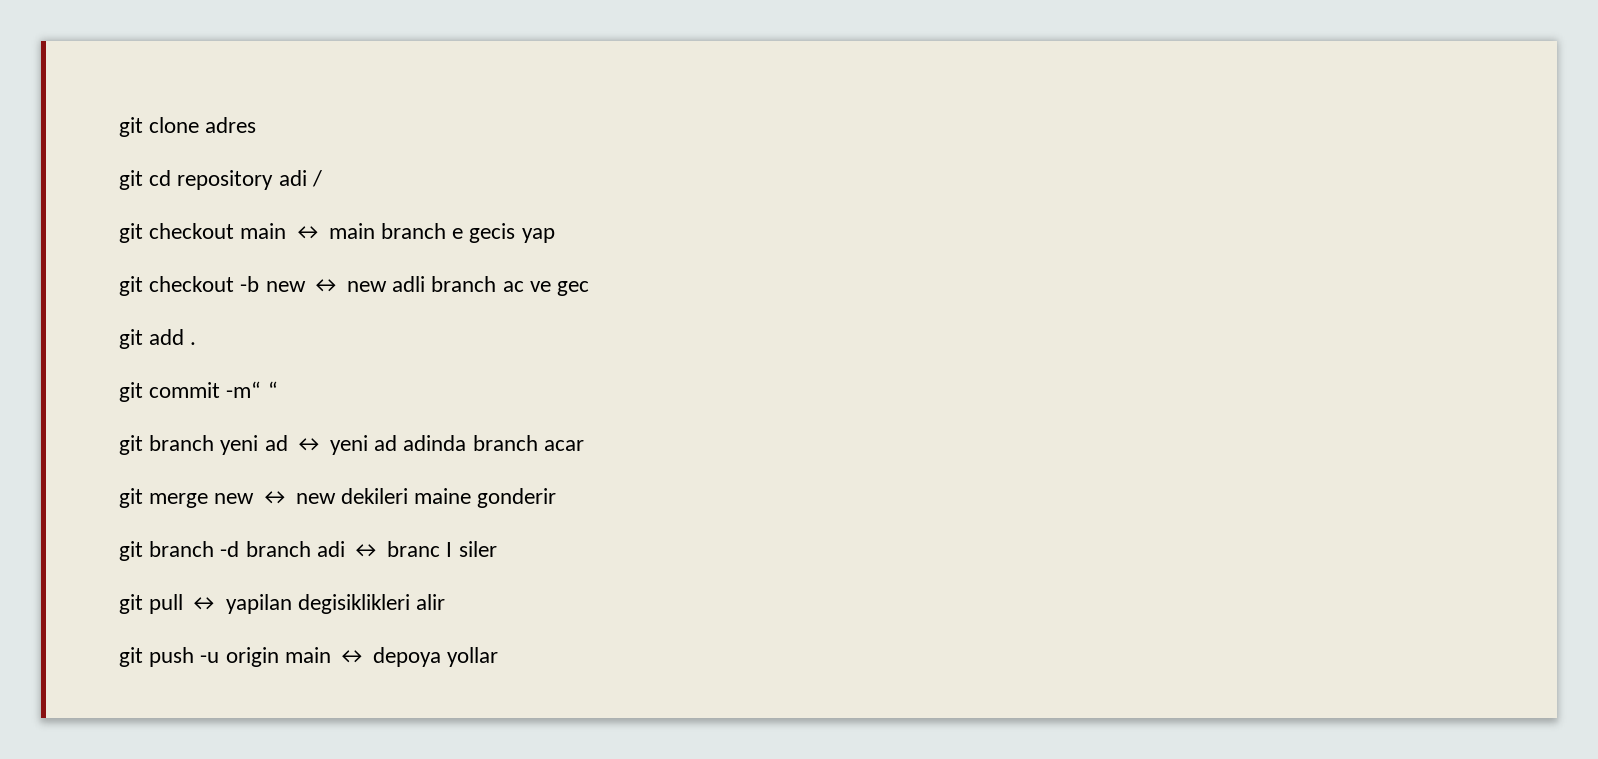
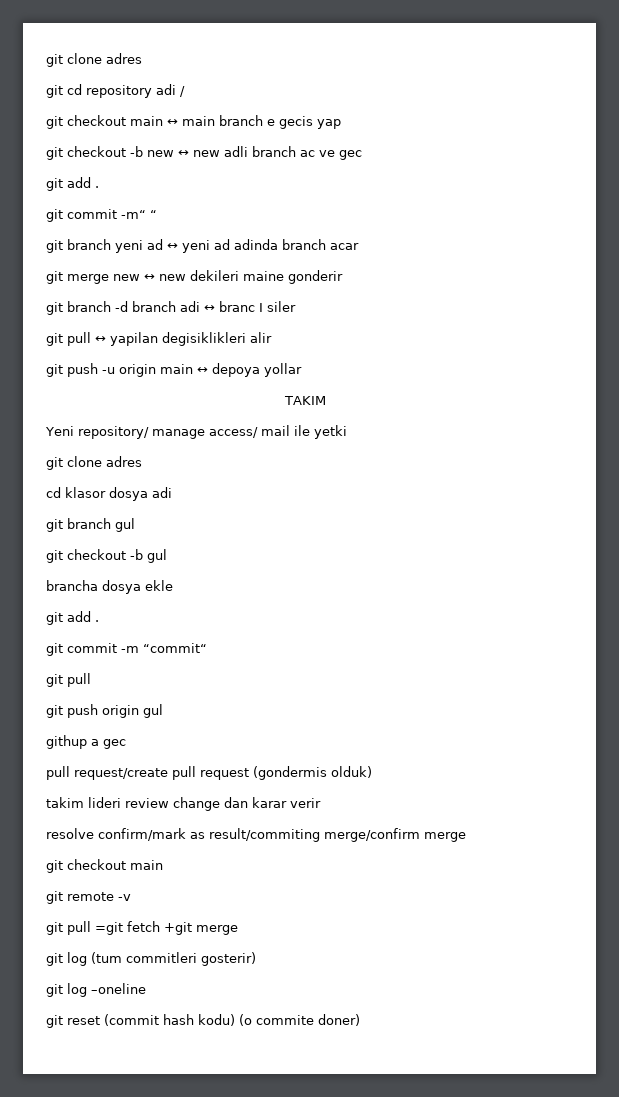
(499, 657) none -> [284,396,326,405] [45,425,347,439] [46,456,142,470] [46,487,172,501] [46,518,135,532] [46,549,167,563] [46,580,173,594] [46,611,99,625] [46,643,207,656] [46,673,91,687] [46,704,163,718] [46,735,126,749] [46,766,372,780] [46,797,321,811] [46,828,466,842] [46,859,163,873] [46,891,131,904] [46,921,238,935] [46,952,256,966] [46,983,146,997] [46,1014,360,1028] // TAKIM // Yeni repository/ manage access/ mail ile yetki // git clone adres // cd klasor dosya adi // git branch gul // git checkout -b gul // brancha dosya ekle // git add . // git commit -m “commit“ // git pull // git push origin gul // githup a gec // pull request/create pull request (gondermis olduk) // takim lideri review change dan karar verir // resolve confirm/mark as result/commiting merge/confirm merge // git checkout main // git remote -v // git pull =git fetch +git merge // git log (tum commitleri gosterir) // git log –oneline // git reset (commit hash kodu) (o commite doner)

